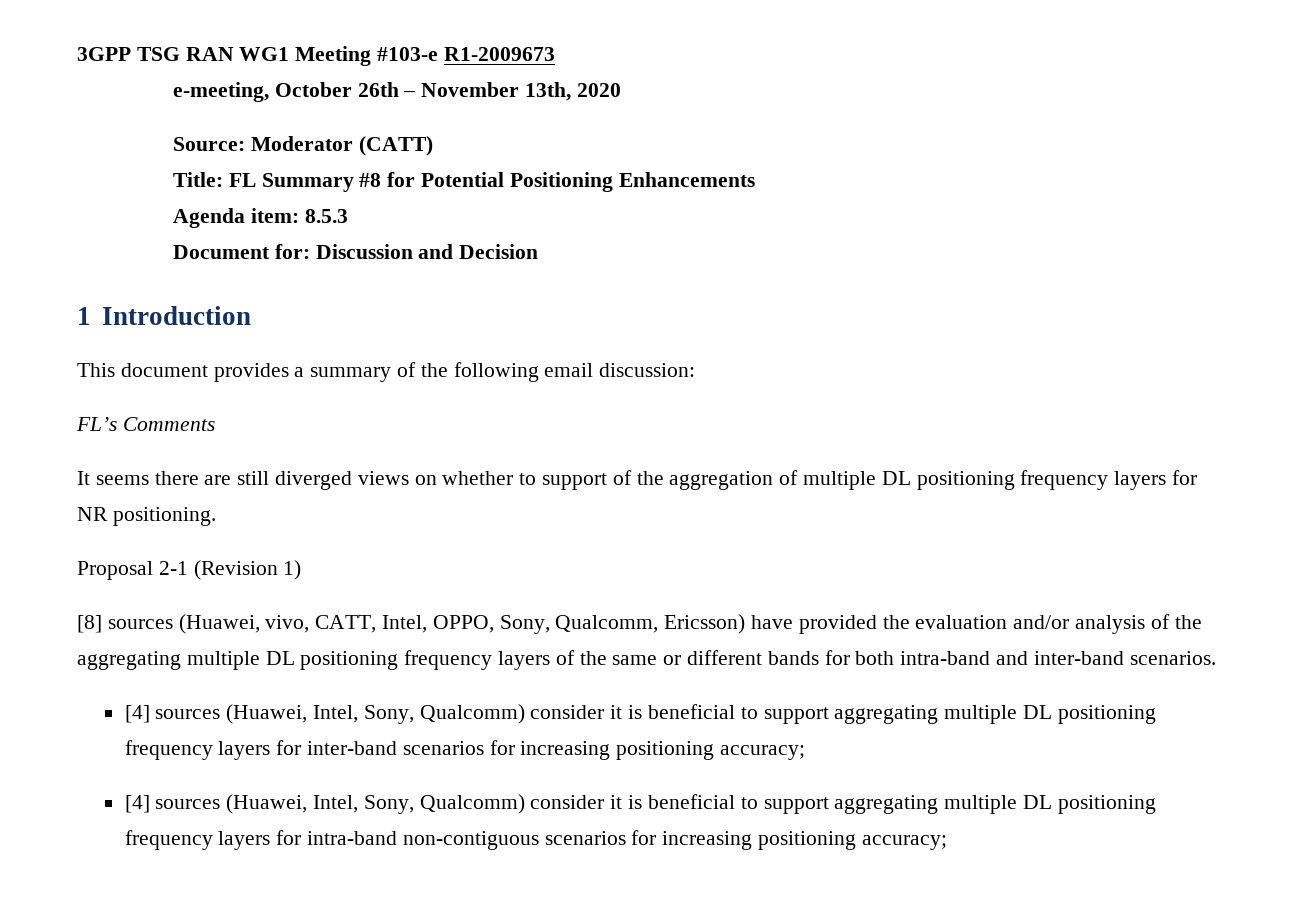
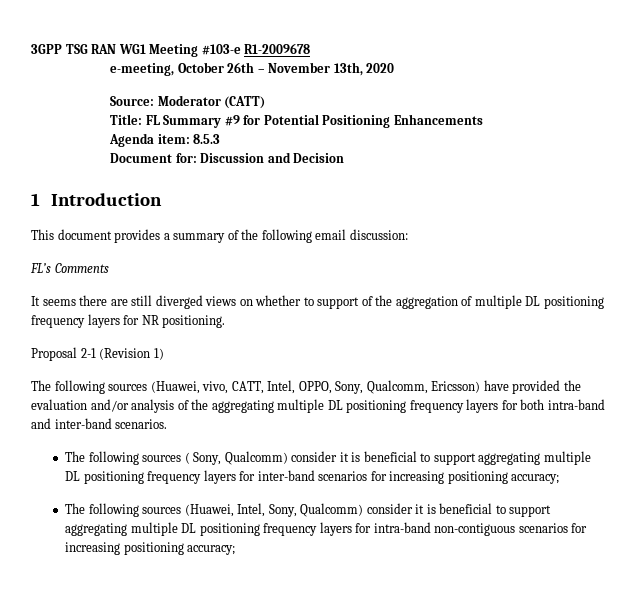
[443,47,555,61] R1-2009673 -> [244,43,311,54] R1-2009678
[359,173,382,187] #8 -> [224,115,240,126] #9
[77,615,102,633] [8] -> [31,380,105,394] The following
[555,650,819,665] of the same or different bands -> (499, 406) none
[124,704,359,724] [4] sources (Huawei, Intel, -> [65,451,190,465] The following sources (
[124,795,150,813] [4] -> [65,503,139,517] The following

